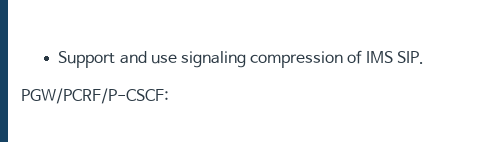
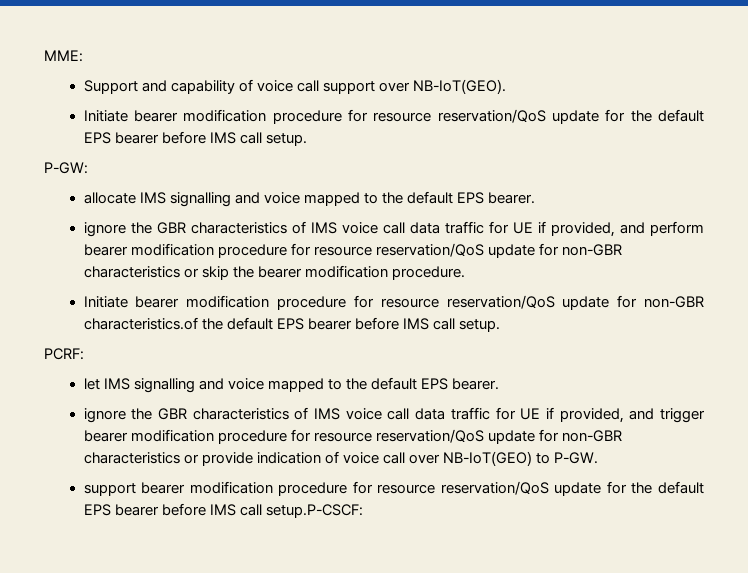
(58, 59) none -> [44,50,83,62] MME: //
[150,50,424,68] [21,88,169,104] use signaling compression of IMS SIP. // PGW/PCRF/P-CSCF: -> [170,79,506,94] [83,109,705,124] [83,131,307,146] [44,162,88,174] [83,191,536,207] [83,221,704,237] [83,243,622,258] [83,265,465,280] [83,295,704,310] [83,317,500,332] [44,348,84,360] [83,377,500,393] [83,407,705,423] [83,429,622,444] [83,451,599,466] [83,481,705,496] [83,503,363,518] capability of voice call support over NB-IoT(GEO). // Initiate bearer modification procedure for resource reservation/QoS update for the default EPS bearer before IMS call setup. // P-GW: // allocate IMS signalling and voice mapped to the default EPS bearer. // ignore the GBR characteristics of IMS voice call data traffic for UE if provided, and perform bearer modification procedure for resource reservation/QoS update for non-GBR characteristics or skip the bearer modification procedure. // Initiate bearer modification procedure for resource reservation/QoS update for non-GBR characteristics.of the default EPS bearer before IMS call setup. // PCRF: // let IMS signalling and voice mapped to the default EPS bearer. // ignore the GBR characteristics of IMS voice call data traffic for UE if provided, and trigger bearer modification procedure for resource reservation/QoS update for non-GBR characteristics or provide indication of voice call over NB-IoT(GEO) to P-GW. // support bearer modification procedure for resource reservation/QoS update for the default EPS bearer before IMS call setup.P-CSCF:

